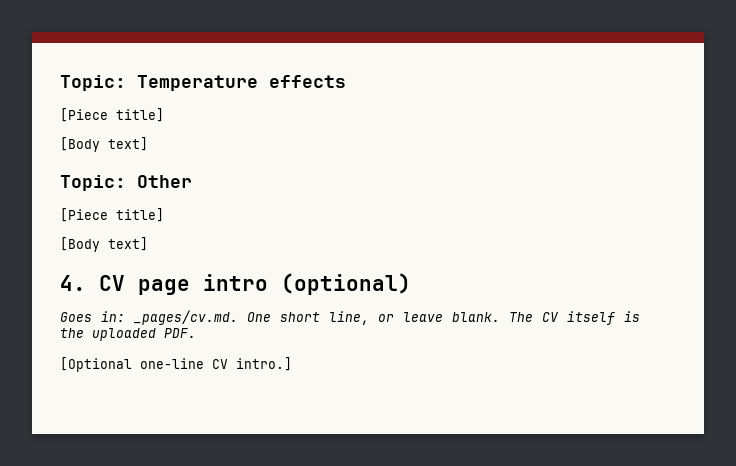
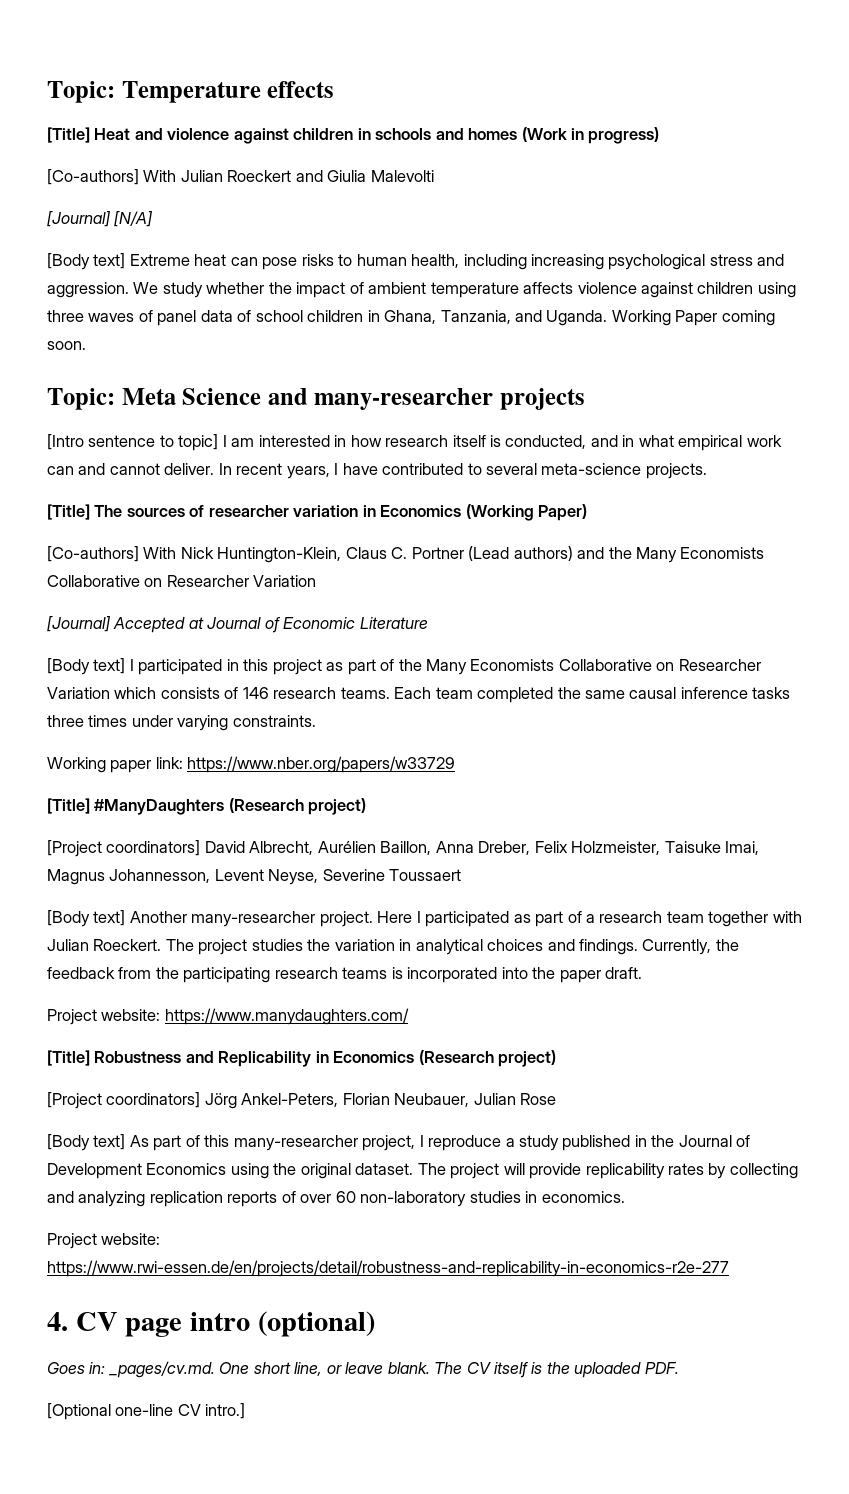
[60,108,164,122] [60,137,148,152] [60,175,192,191] [60,208,164,222] [60,237,148,252] [Piece title] // [Body text] // Topic: Other // [Piece title] // [Body text] -> [47,127,660,144] [47,169,434,185] [47,211,154,227] [47,253,785,270] [47,282,796,298] [47,310,775,326] [47,341,86,350] [47,388,586,410] [47,434,782,451] [47,463,707,479] [47,504,588,521] [47,546,765,563] [47,575,317,587] [47,616,428,633] [47,658,761,675] [47,687,791,703] [47,715,316,731] [47,756,456,773] [47,798,367,815] [47,840,760,857] [47,869,462,885] [47,910,802,927] [47,939,739,955] [47,967,643,983] [47,1008,409,1025] [47,1050,557,1067] [47,1092,557,1109] [47,1134,751,1151] [47,1163,798,1179] [47,1191,625,1207] [47,1233,161,1249] [47,1260,729,1277] [Title] Heat and violence against children in schools and homes (Work in progress) // [Co-authors] With Julian Roeckert and Giulia Malevolti // [Journal] [N/A] // [Body text] Extreme heat can pose risks to human health, including increasing psychological stress and aggression. We study whether the impact of ambient temperature affects violence against children using three waves of panel data of school children in Ghana, Tanzania, and Uganda. Working Paper coming soon. // Topic: Meta Science and many-researcher projects // [Intro sentence to topic] I am interested in how research itself is conducted, and in what empirical work can and cannot deliver. In recent years, I have contributed to several meta-science projects. // [Title] The sources of researcher variation in Economics (Working Paper) // [Co-authors] With Nick Huntington-Klein, Claus C. Portner (Lead authors) and the Many Economists Collaborative on Researcher Variation // [Journal] Accepted at Journal of Economic Literature // [Body text] I participated in this project as part of the Many Economists Collaborative on Researcher Variation which consists of 146 research teams. Each team completed the same causal inference tasks three times under varying constraints. // Working paper link: https://www.nber.org/papers/w33729 // [Title] #ManyDaughters (Research project) // [Project coordinators] David Albrecht, Aurélien Baillon, Anna Dreber, Felix Holzmeister, Taisuke Imai, Magnus Johannesson, Levent Neyse, Severine Toussaert // [Body text] Another many-researcher project. Here I participated as part of a research team together with Julian Roeckert. The project studies the variation in analytical choices and findings. Currently, the feedback from the participating research teams is incorporated into the paper draft. // Project website: https://www.manydaughters.com/ // [Title] Robustness and Replicability in Economics (Research project) // [Project coordinators] Jörg Ankel-Peters, Florian Neubauer, Julian Rose // [Body text] As part of this many-researcher project, I reproduce a study published in the Journal of Development Economics using the original dataset. The project will provide replicability rates by collecting and analyzing replication reports of over 60 non-laboratory studies in economics. // Project website: https://www.rwi-essen.de/en/projects/detail/robustness-and-replicability-in-economics-r2e-277

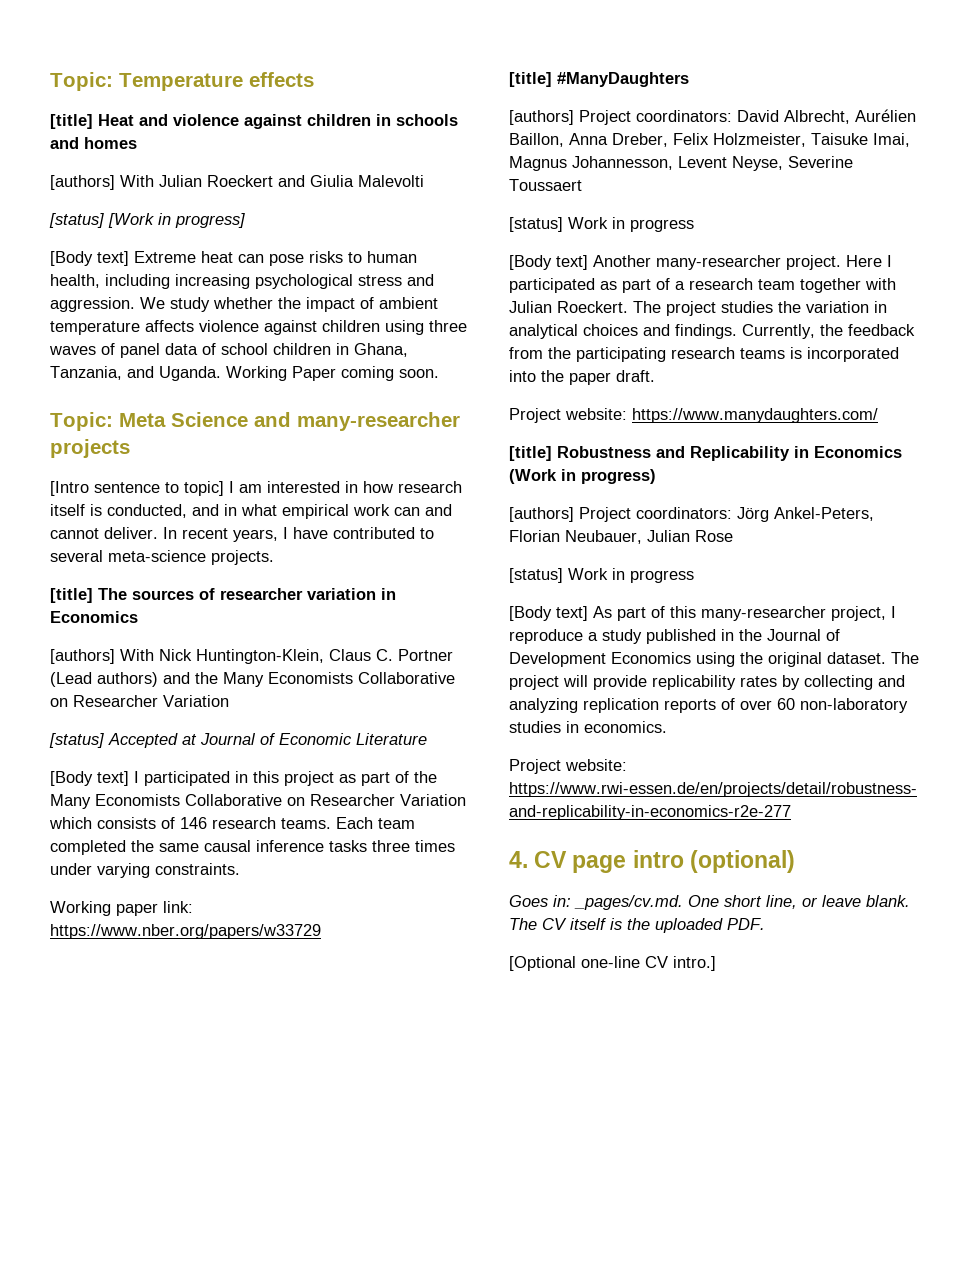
[47,127,90,143] [Title] -> [50,114,93,129] [title]
[521,127,660,144] [47,169,139,185] (Work in progress) // [Co-authors] -> [50,175,115,190] // [authors]
[47,211,154,227] [Journal] [N/A] -> [49,213,245,228] [status] [Work in progress]
[47,504,90,520] [Title] -> [50,588,93,603] [title]
[465,504,588,521] [47,546,139,562] (Working Paper) // [Co-authors] -> [50,649,115,664] // [authors]
[47,616,111,632] [Journal] -> [49,733,104,748] [status]
[47,798,90,814] [Title] -> [509,72,552,87] [title]
[228,798,367,815] [47,840,201,857] (Research project) // [Project coordinators] -> [509,110,732,125] // [authors] Project coordinators:
(462, 875) none -> [509,217,694,232] // [status] Work in progress
[47,1050,90,1066] [Title] -> [509,446,552,461] [title]
[418,1050,557,1067] [47,1092,201,1109] (Research project) // [Project coordinators] -> [509,469,656,484] [509,507,732,522] (Work in progress) // [authors] Project coordinators:
(557, 1099) none -> [509,568,694,583] // [status] Work in progress

